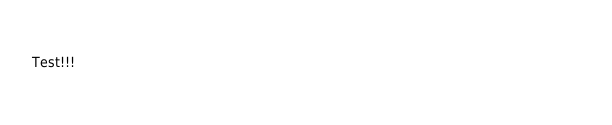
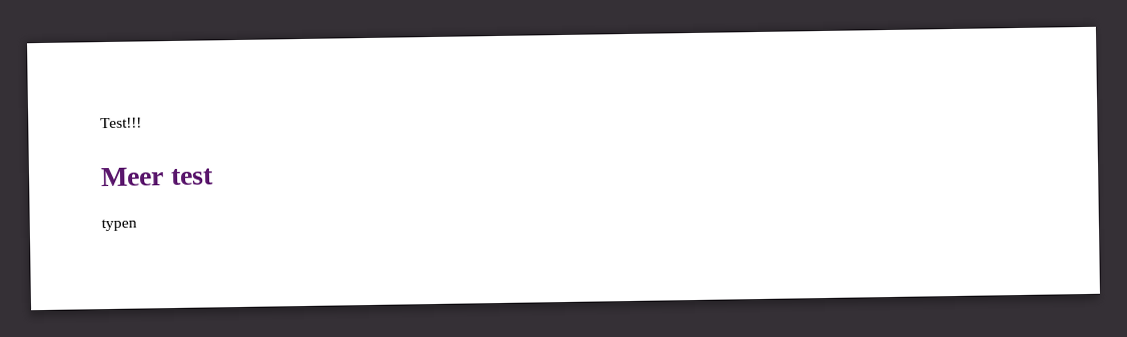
(75, 62) none -> [100,167,214,187] [101,218,137,232] // Meer test // typen

